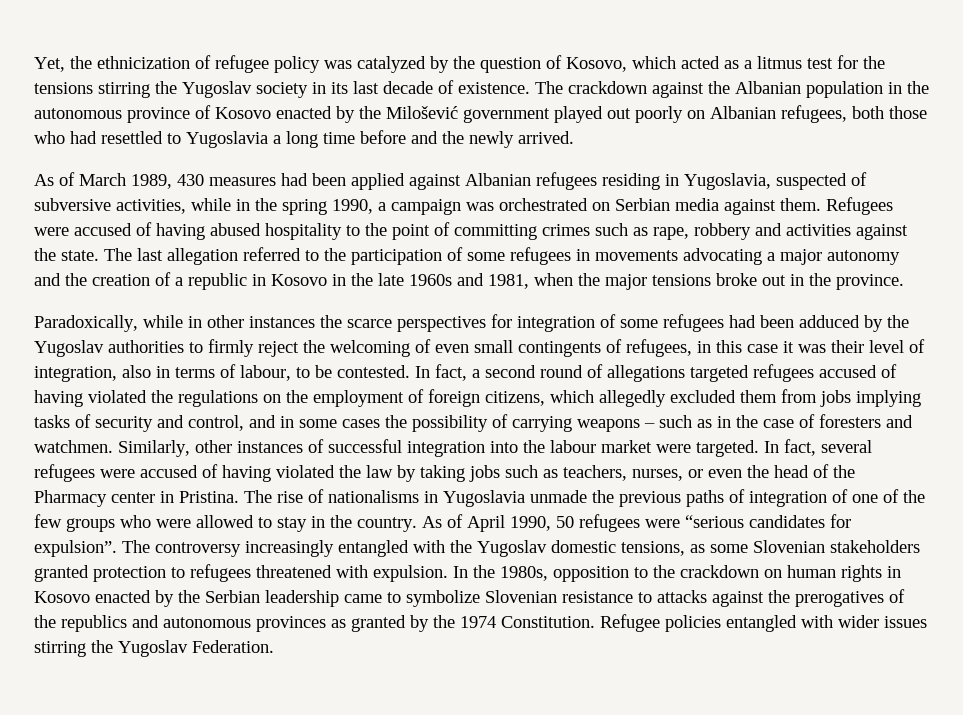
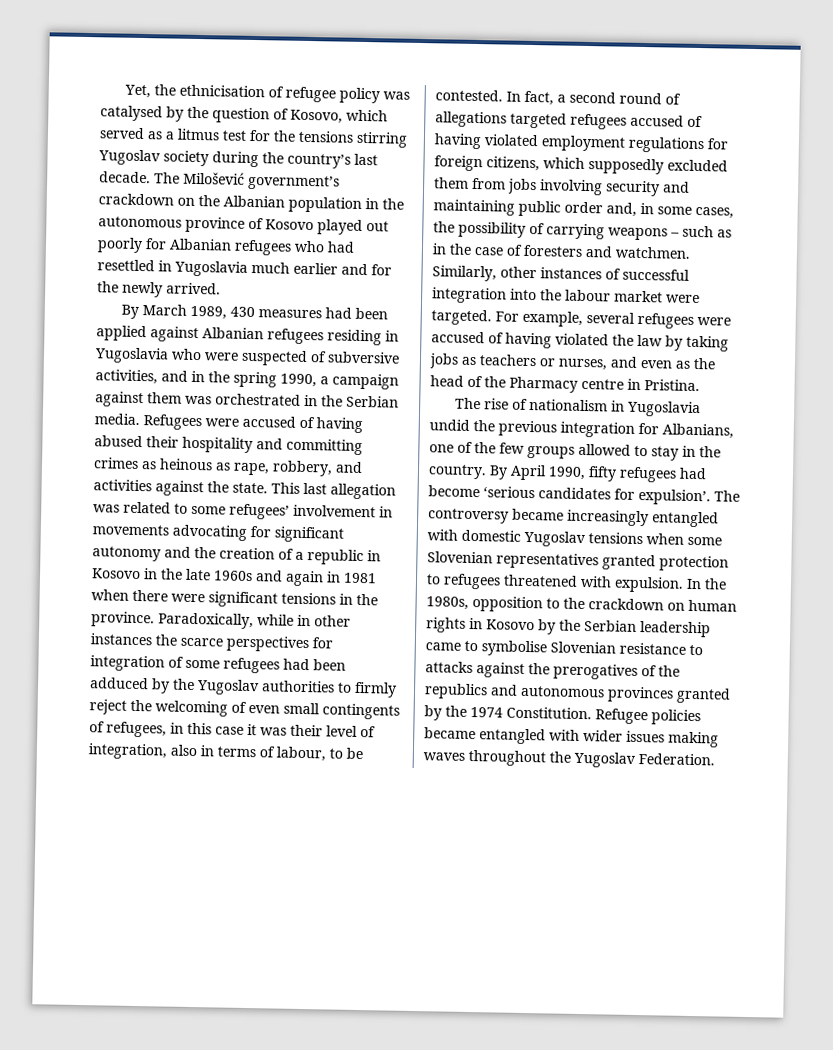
[97,56,190,69] ethnicization -> [178,84,265,98] ethnicisation
[357,56,426,73] catalyzed -> [100,105,163,122] catalysed
[681,56,720,69] acted -> [99,127,145,140] served
[155,81,177,94] the -> (408, 139) none
[312,80,704,98] in its last decade of existence. The crackdown against -> [212,151,378,169] [99,171,340,191] [98,193,195,206] during the country’s last decade. The Milošević government’s crackdown on
[276,105,927,123] [34,130,438,148] enacted by the Milošević government played out poorly on Albanian refugees, both those who had resettled to Yugoslavia a long time before and -> [317,219,389,235] [97,237,355,256] [97,259,392,277] played out poorly for Albanian refugees who had resettled in Yugoslavia much earlier and for
[34,172,75,186] As of -> [120,304,139,319] By
[684,173,771,190] Yugoslavia, -> [94,347,239,364] Yugoslavia who were
[191,198,231,211] while -> [161,370,188,382] and
[466,198,821,215] was orchestrated on Serbian media against them. -> [95,391,399,408] [94,413,140,426] against them was orchestrated in the Serbian media.
[265,222,628,240] hospitality to the point of committing crimes such -> [146,436,363,456] [93,457,213,471] their hospitality and committing crimes as heinous
[694,223,751,240] robbery -> [272,460,333,477] robbery,
[104,248,132,261] The -> [271,482,300,494] This
[243,247,571,265] referred to the participation of some refugees -> [93,501,376,520] was related to some refugees’ involvement
[767,249,822,265] a major -> [250,526,344,543] for significant
[488,273,786,290] 1981, when the major tensions broke out -> [285,570,377,587] [91,589,336,608] again in 1981 when there were significant tensions
(904, 282) // -> (155, 619) none
[151,389,424,407] the regulations on the employment of -> [541,135,728,154] employment regulations for
[599,390,666,407] allegedly -> [588,158,664,175] supposedly
[856,390,921,407] [34,414,276,432] implying tasks of security and control, and -> [539,179,690,197] [433,199,637,217] involving security and maintaining public order and,
[342,419,380,428] cases -> [695,206,734,219] cases,
[764,439,816,456] In fact, -> [495,310,583,327] For example,
[505,465,742,481] such as teachers, nurses, or even -> [461,354,690,371] as teachers or nurses, and even as
[111,492,155,503] center -> [581,378,624,390] centre
(239, 497) none -> (700, 385) //
[328,490,587,507] nationalisms in Yugoslavia unmade -> [528,398,701,418] [429,419,470,431] nationalism in Yugoslavia undid
[686,489,848,507] paths of integration of -> [560,421,734,439] integration for Albanians,
[120,515,191,528] who were -> (575, 452) none
[422,514,744,532] As of April 1990, 50 refugees were “serious -> [489,464,707,483] [428,485,535,499] By April 1990, fifty refugees had become ‘serious
[34,540,117,557] expulsion”. -> [638,488,711,506] expulsion’.
(241, 549) none -> [512,508,564,521] became
[450,540,705,557] the Yugoslav domestic tensions, as -> [461,529,684,548] domestic Yugoslav tensions when
[830,540,920,553] stakeholders -> [496,552,599,570] representatives
[95,590,151,603] enacted -> (535, 625) none
[406,590,480,607] symbolize -> [481,640,547,657] symbolise
[331,619,346,628] as -> (674, 694) none
(721, 623) none -> [424,727,476,740] became
[34,641,86,657] stirring -> [668,731,719,748] [423,749,546,767] making waves throughout

